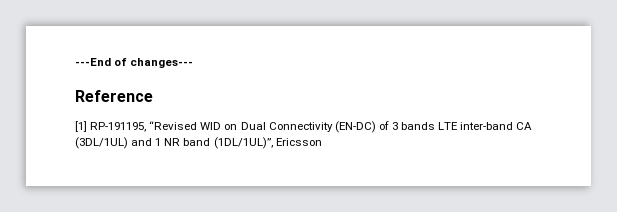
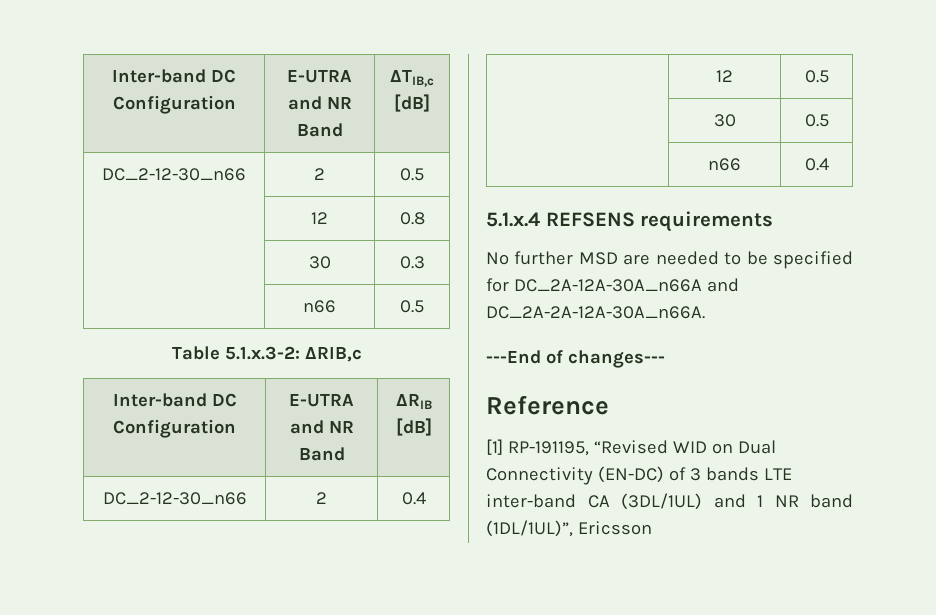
(75, 62) none -> [112,69,236,83] [112,95,236,114] [287,70,352,83] [287,96,352,110] [296,123,343,137] [390,70,434,87] [394,94,430,112] [102,168,246,181] [314,168,325,180] [400,168,424,181] [311,212,328,224] [399,212,425,225] [308,256,331,269] [399,256,425,269] [303,300,336,313] [400,300,424,313] [171,346,362,362] [112,393,237,407] [113,419,236,438] [289,394,354,407] [289,420,354,434] [298,447,345,461] [395,394,432,409] [395,418,432,436] [102,492,247,505] [316,492,327,504] [401,492,426,505] [716,70,733,82] [804,70,829,83] [713,114,736,127] [804,114,829,127] [708,158,741,171] [804,158,829,171] [486,211,774,232] [486,251,853,269] [486,278,739,292] [486,306,705,319] Inter-band DC Configuration | E-UTRA and NR Band | ΔTIB,c [dB] // DC_2-12-30_n66 | 2 | 0.5 // | 12 | 0.8 // | 30 | 0.3 // | n66 | 0.5 // Table 5.1.x.3-2: ΔRIB,c // Inter-band DC Configuration | E-UTRA and NR Band | ΔRIB [dB] // DC_2-12-30_n66 | 2 | 0.4 // | 12 | 0.5 // | 30 | 0.5 // | n66 | 0.4 // 5.1.x.4 REFSENS requirements // No further MSD are needed to be specified for DC_2A-12A-30A_n66A and DC_2A-2A-12A-30A_n66A. //

